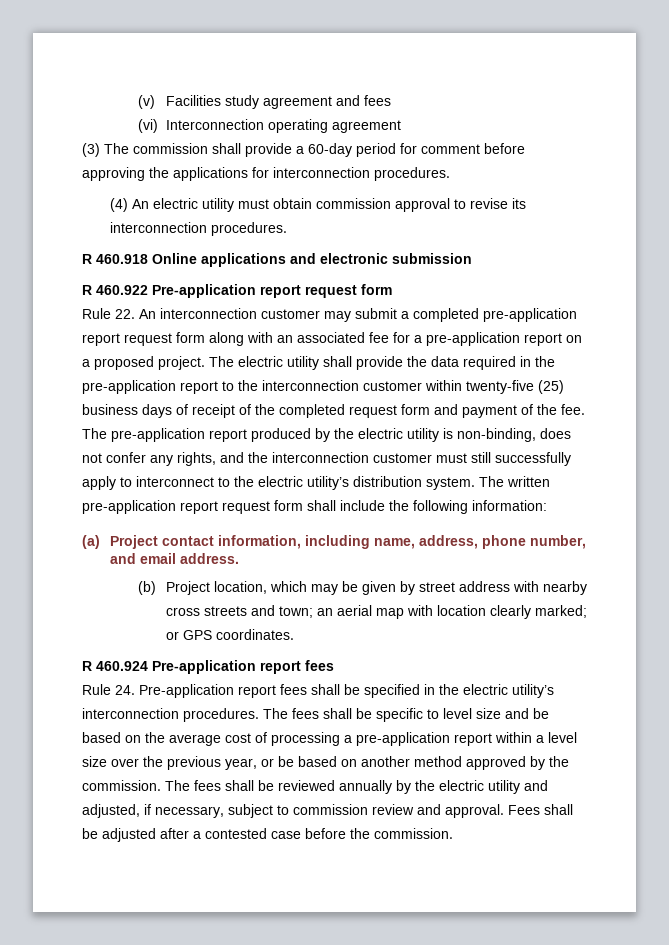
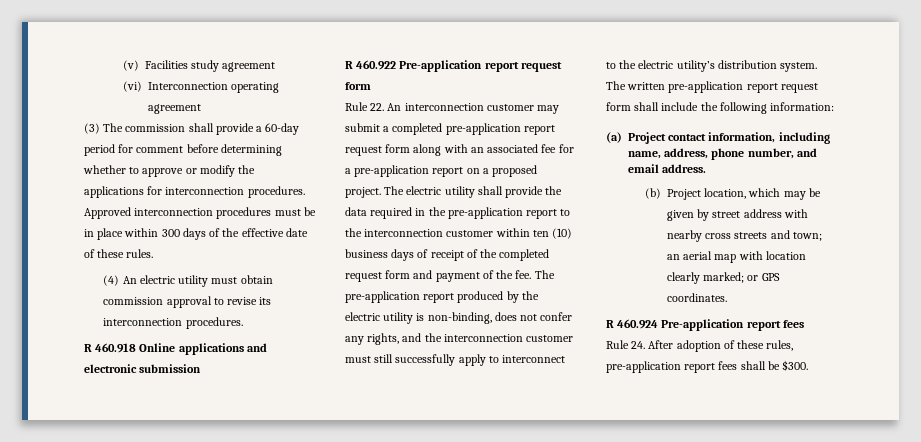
[335,95,391,106] and fees -> (276, 67) none
[82,167,145,181] approving -> [220,144,282,156] [83,165,235,177] determining whether to approve or modify
(450, 174) none -> [84,207,316,219] [84,228,308,240] [84,249,154,258] Approved interconnection procedures must be in place within 300 days of the effective date of these rules.
[466,380,564,394] twenty-five (25) -> [532,228,573,239] ten (10)
[139,684,554,698] [82,708,549,722] [82,732,577,746] [82,756,569,770] [82,780,548,794] [82,804,573,818] [82,828,453,842] Pre-application report fees shall be specified in the electric utility’s interconnection procedures. The fees shall be specific to level size and be based on the average cost of processing a pre-application report within a level size over the previous year, or be based on another method approved by the commission. The fees shall be reviewed annually by the electric utility and adjusted, if necessary, subject to commission review and approval. Fees shall be adjusted after a contested case before the commission. -> [648,340,794,352] [606,360,809,373] After adoption of these rules, pre-application report fees shall be $300.

